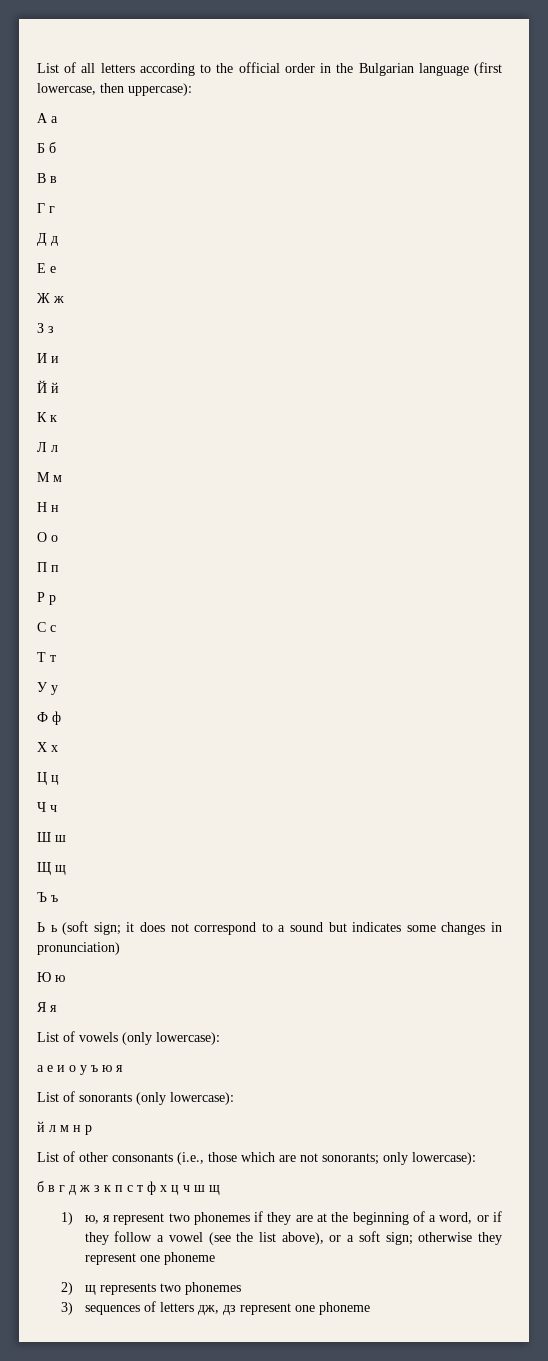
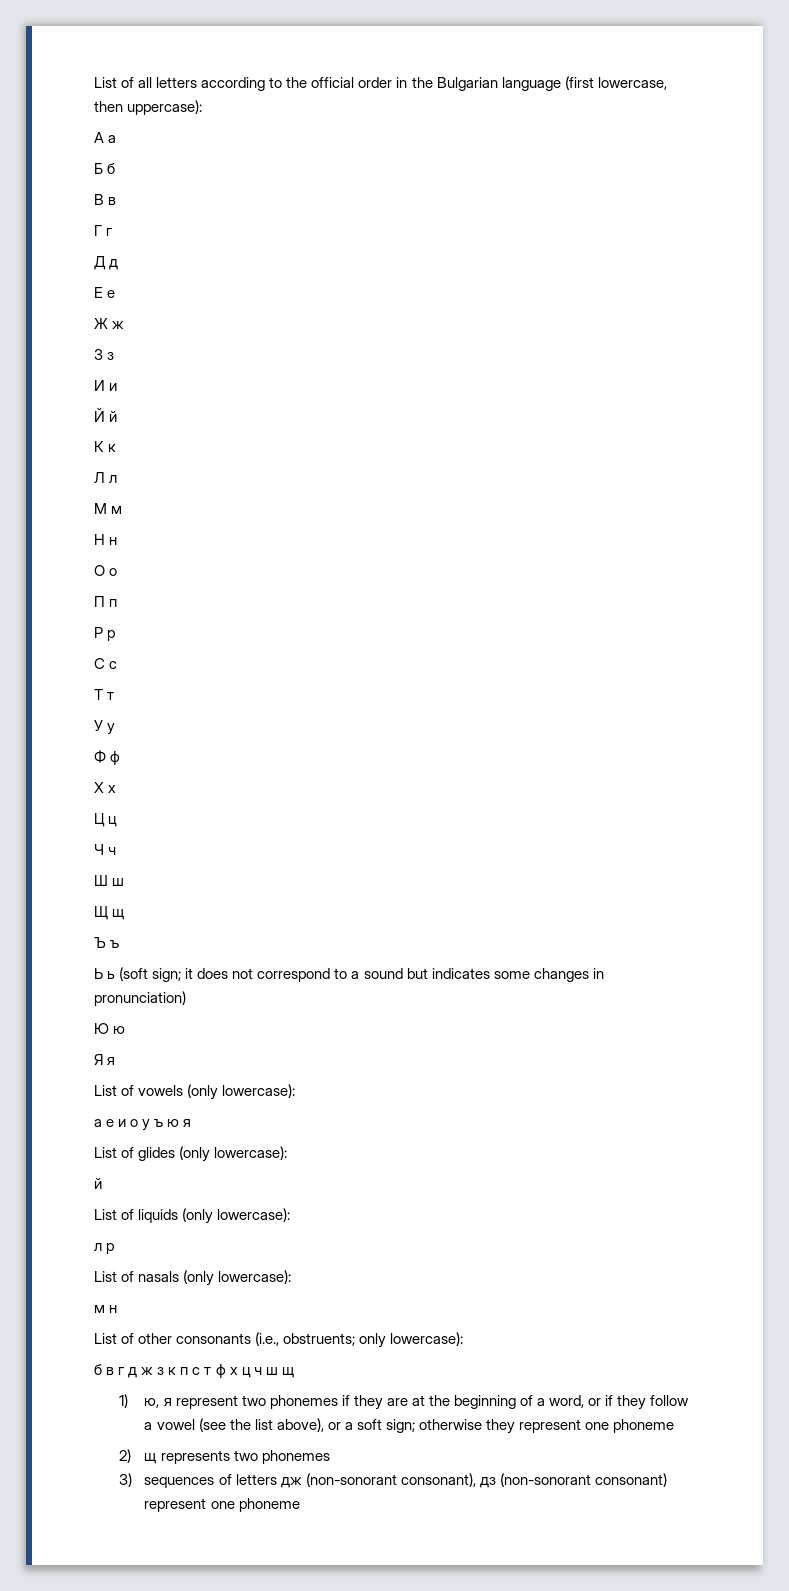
[79,1093,132,1102] sonorants -> [138,1147,176,1161] glides
[49,1125,56,1132] л -> [94,1208,291,1224] [94,1243,115,1254] [94,1270,292,1286] // List of liquids (only lowercase): // л р // List of nasals (only lowercase): //
[85,1125,92,1135] р -> (118, 1309) none
[208,1152,379,1165] those which are not sonorants; -> [283,1333,356,1346] obstruents;
[197,1305,236,1315] дж, дз -> [280,1473,667,1488] дж (non-sonorant consonant), дз (non-sonorant consonant)

